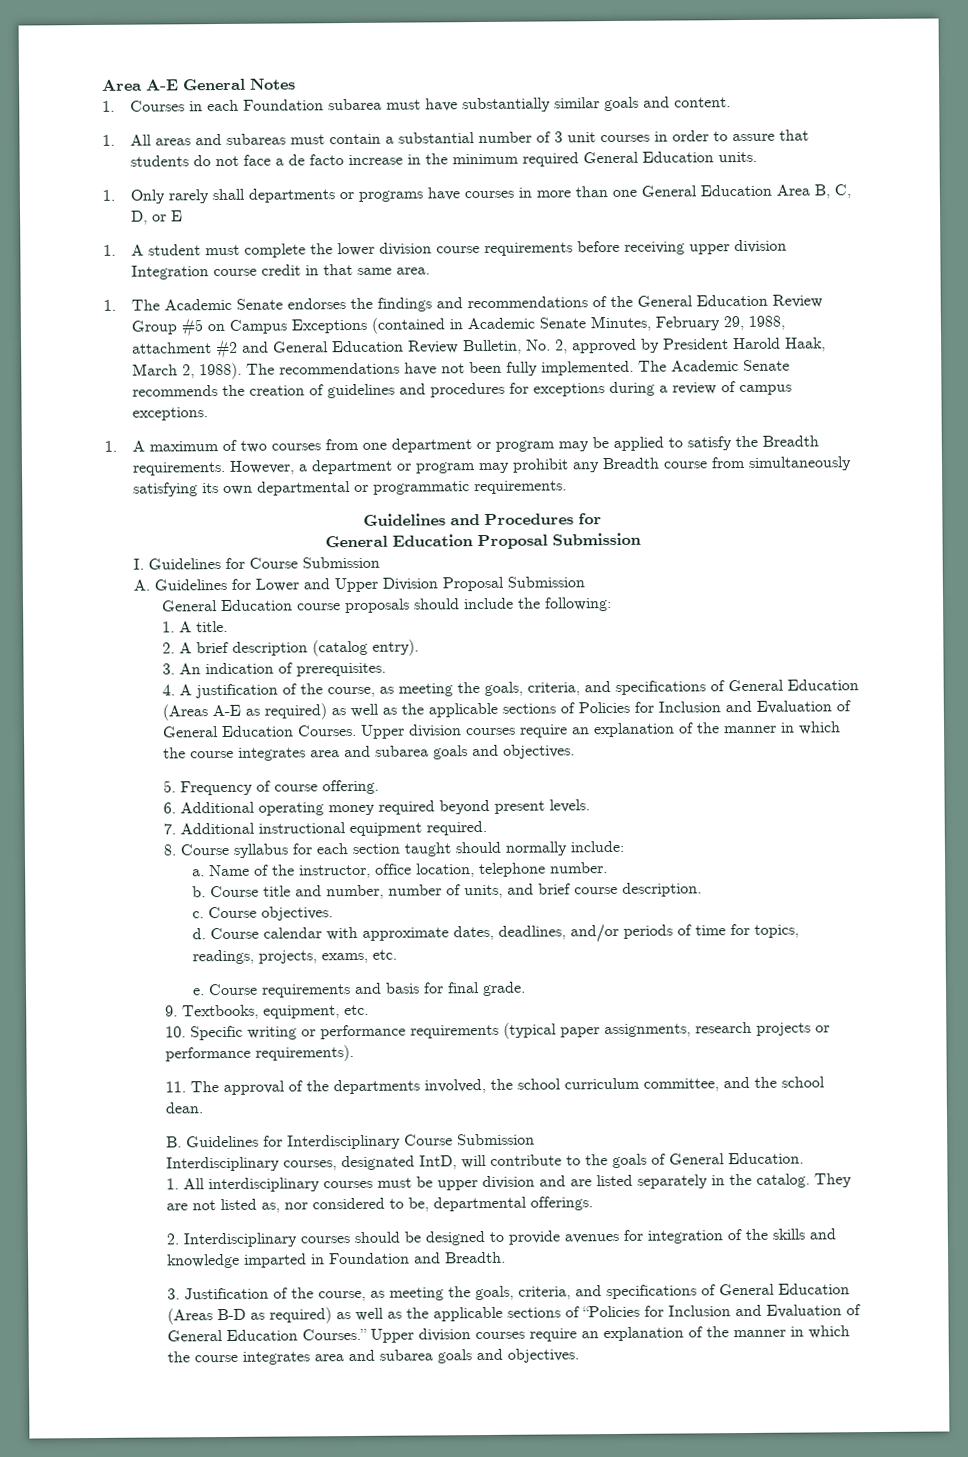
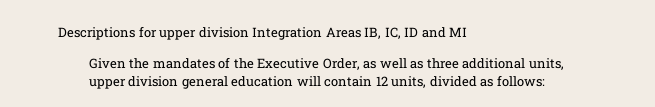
[102,78,296,91] [102,96,732,113] [102,129,810,146] [130,151,758,167] [102,184,852,204] [131,210,184,225] [103,239,788,258] [131,263,431,280] [103,294,824,312] [131,315,786,338] [132,337,827,360] [132,359,791,380] [132,381,793,399] [132,407,209,421] [104,435,820,453] [132,456,853,476] [133,480,568,497] [363,513,602,526] [324,532,641,550] [133,556,381,570] [133,576,586,593] [162,597,613,614] [162,620,229,633] [162,639,420,657] [162,662,387,677] [162,679,860,699] [162,700,852,721] [162,721,842,739] [163,744,576,761] [163,779,380,796] [163,799,591,816] [163,820,488,837] [163,840,625,858] [192,862,609,879] [192,882,703,900] [192,906,334,921] [192,923,800,943] [192,949,398,965] [192,981,527,998] [165,1004,370,1020] [165,1021,831,1041] [165,1045,355,1062] [165,1076,826,1096] [165,1102,204,1114] [166,1133,536,1150] [166,1152,805,1172] [166,1173,853,1193] [166,1196,594,1213] [166,1228,837,1248] [167,1251,507,1269] [167,1283,851,1302] [167,1304,862,1325] [167,1325,851,1343] [167,1348,580,1365] Area A-E General Notes // 1. Courses in each Foundation subarea must have substantially similar goals and content. // 1. All areas and subareas must contain a substantial number of 3 unit courses in order to assure that students do not face a de facto increase in the minimum required General Education units. // 1. Only rarely shall departments or programs have courses in more than one General Education Area B, C, D, or E // 1. A student must complete the lower division course requirements before receiving upper division Integration course credit in that same area. // 1. The Academic Senate endorses the findings and recommendations of the General Education Review Group #5 on Campus Exceptions (contained in Academic Senate Minutes, February 29, 1988, attachment #2 and General Education Review Bulletin, No. 2, approved by President Harold Haak, March 2, 1988). The recommendations have not been fully implemented. The Academic Senate recommends the creation of guidelines and procedures for exceptions during a review of campus exceptions. // 1. A maximum of two courses from one department or program may be applied to satisfy the Breadth requirements. However, a department or program may prohibit any Breadth course from simultaneously satisfying its own departmental or programmatic requirements. // Guidelines and Procedures for // General Education Proposal Submission // I. Guidelines for Course Submission // A. Guidelines for Lower and Upper Division Proposal Submission // General Education course proposals should include the following: // 1. A title. // 2. A brief description (catalog entry). // 3. An indication of prerequisites. // 4. A justification of the course, as meeting the goals, criteria, and specifications of General Education (Areas A-E as required) as well as the applicable sections of Policies for Inclusion and Evaluation of General Education Courses. Upper division courses require an explanation of the manner in which the course integrates area and subarea goals and objectives. // 5. Frequency of course offering. // 6. Additional operating money required beyond present levels. // 7. Additional instructional equipment required. // 8. Course syllabus for each section taught should normally include: // a. Name of the instructor, office location, telephone number. // b. Course title and number, number of units, and brief course description. // c. Course objectives. // d. Course calendar with approximate dates, deadlines, and/or periods of time for topics, readings, projects, exams, etc. // e. Course requirements and basis for final grade. // 9. Textbooks, equipment, etc. // 10. Specific writing or performance requirements (typical paper assignments, research projects or performance requirements). // 11. The approval of the departments involved, the school curriculum committee, and the school dean. // B. Guidelines for Interdisciplinary Course Submission // Interdisciplinary courses, designated IntD, will contribute to the goals of General Education. // 1. All interdisciplinary courses must be upper division and are listed separately in the catalog. They are not listed as, nor considered to be, departmental offerings. // 2. Interdisciplinary courses should be designed to provide avenues for integration of the skills and knowledge imparted in Foundation and Breadth. // 3. Justification of the course, as meeting the goals, criteria, and specifications of General Education (Areas B-D as required) as well as the applicable sections of “Policies for Inclusion and Evaluation of General Education Courses.” Upper division courses require an explanation of the manner in which the course integrates area and subarea goals and objectives. -> [58,26,468,40] [88,57,564,70] [88,75,545,89] Descriptions for upper division Integration Areas IB, IC, ID and MI // Given the mandates of the Executive Order, as well as three additional units, upper division general education will contain 12 units, divided as follows:

